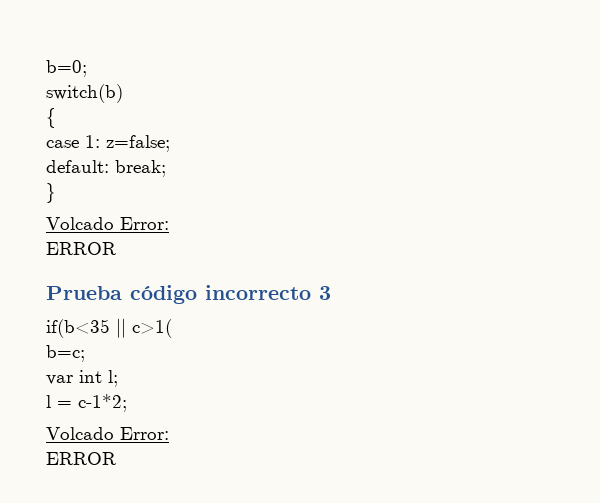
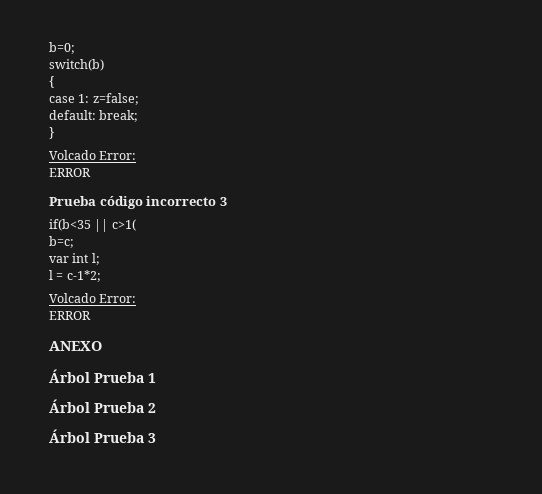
(116, 458) none -> [49,341,102,351] [49,369,156,383] [49,399,156,413] [49,429,156,443] // ANEXO // Árbol Prueba 1 // Árbol Prueba 2 // Árbol Prueba 3

